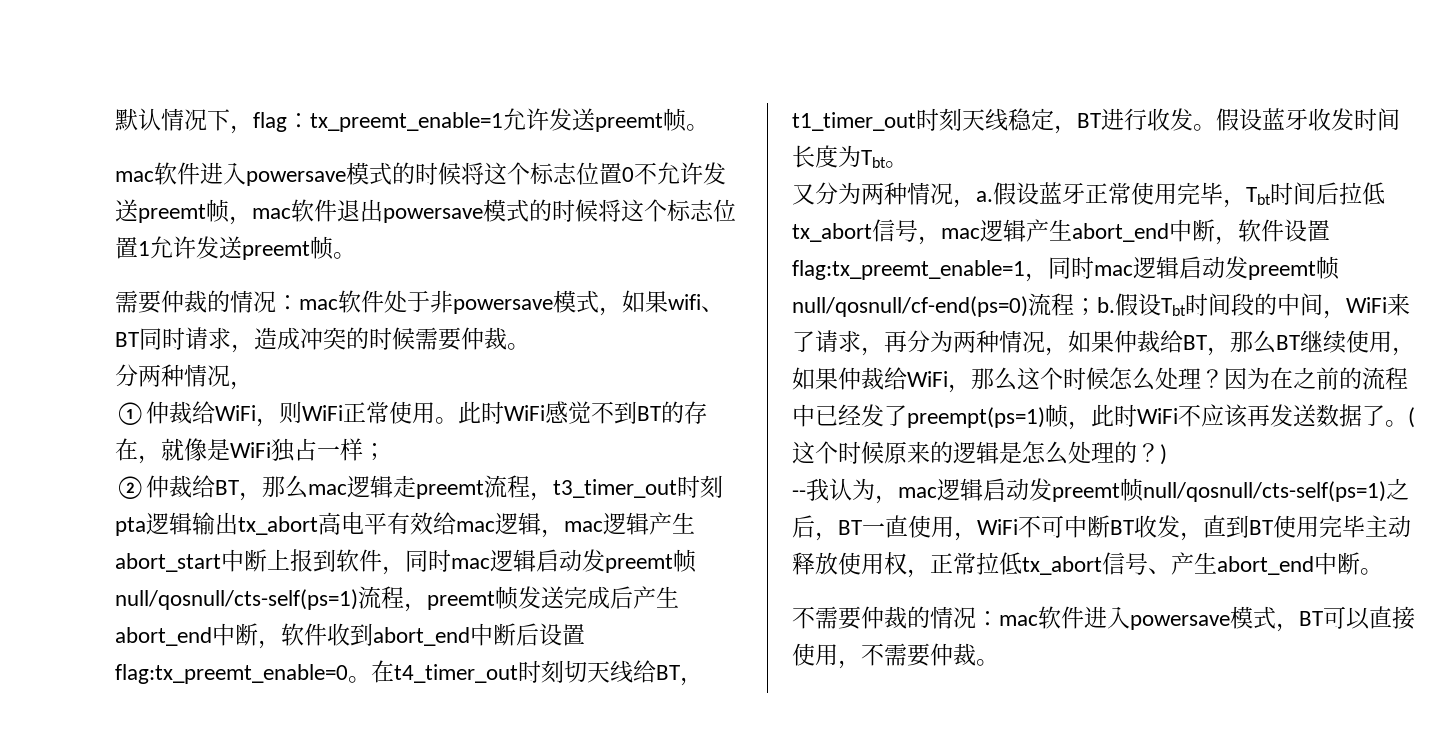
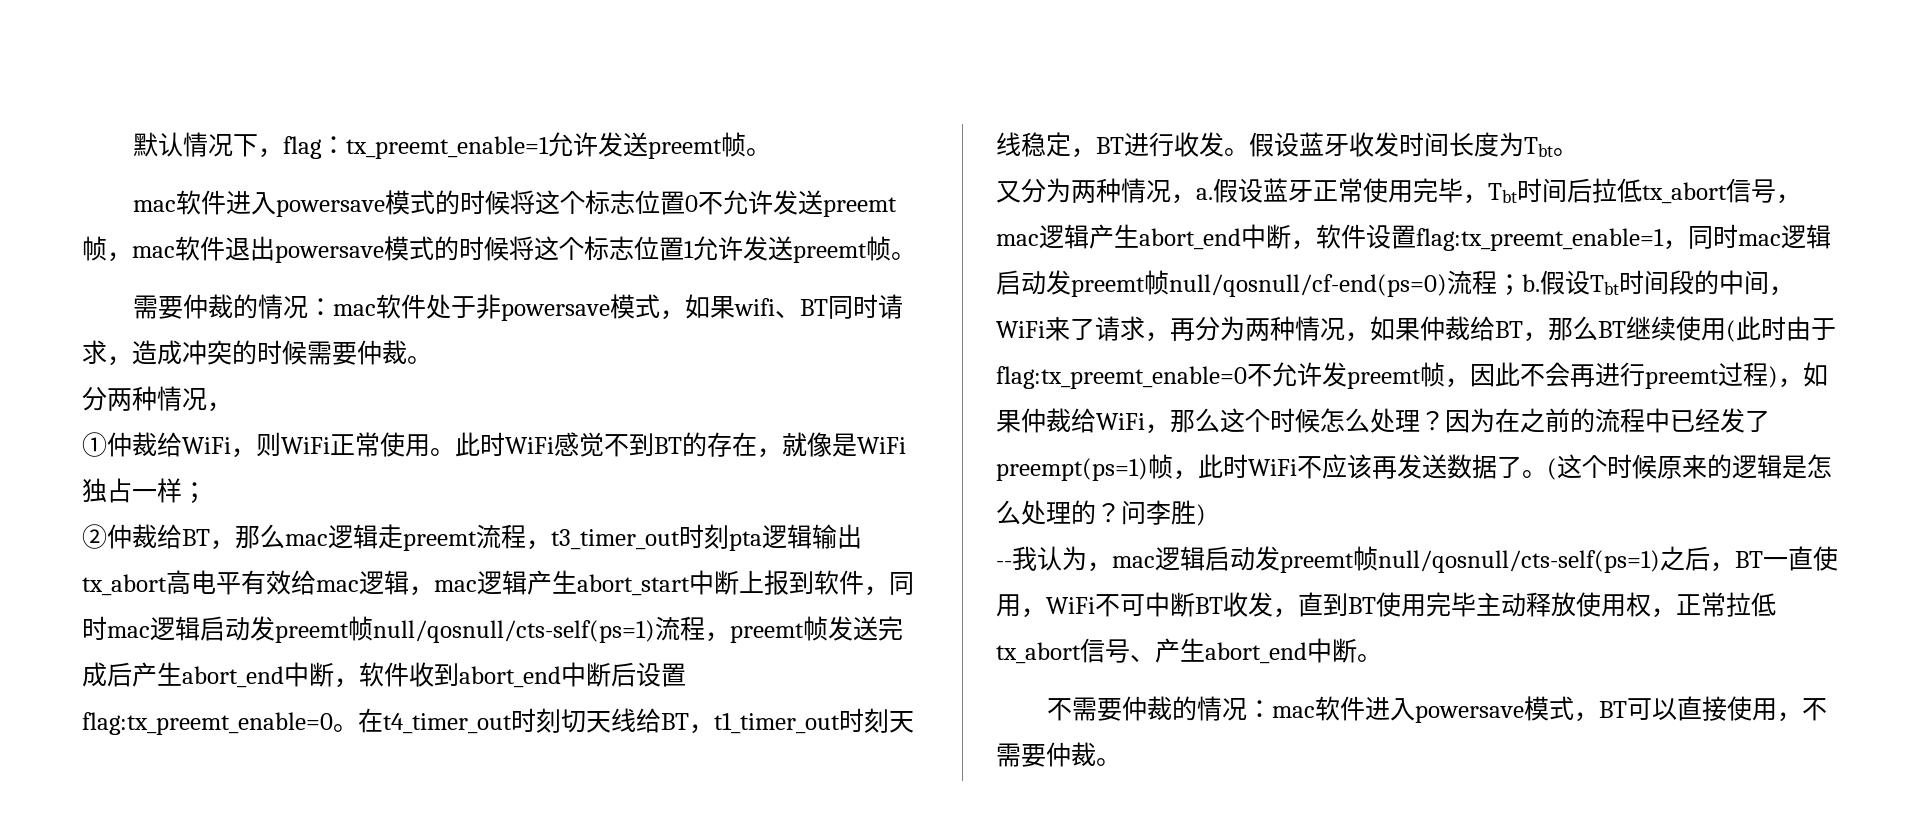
(1392, 342) none -> [1726,316,1836,342] [996,362,1778,389] (此时由于flag:tx_preemt_enable=0不允许发preemt帧，因此不会再进行preemt过程)
(1160, 452) none -> [1121,500,1196,525] 问李胜

